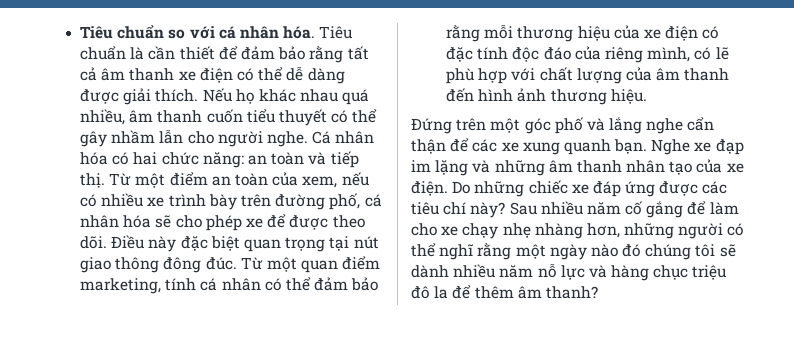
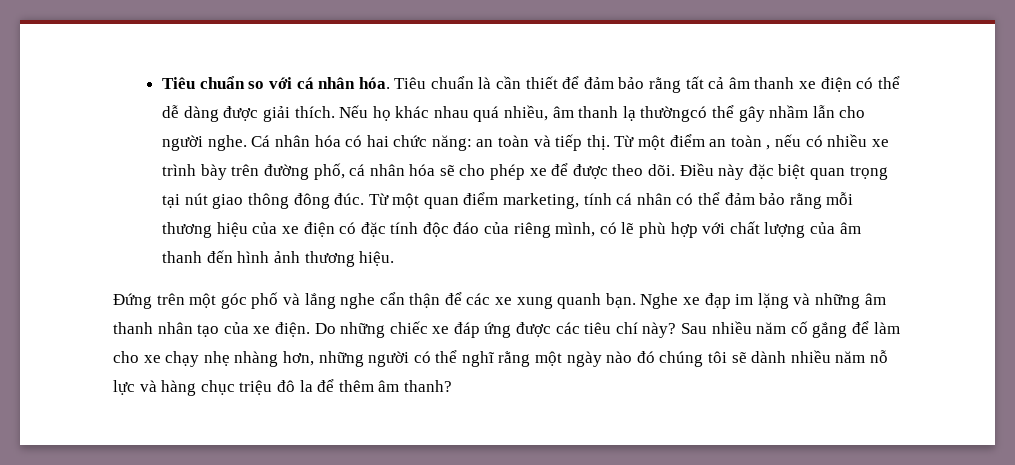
[206,109,349,126] cuốn tiểu thuyết có -> [622,106,708,122] lạ thườngcó
[272,172,338,188] của xem, -> [766,145,771,150] ,

